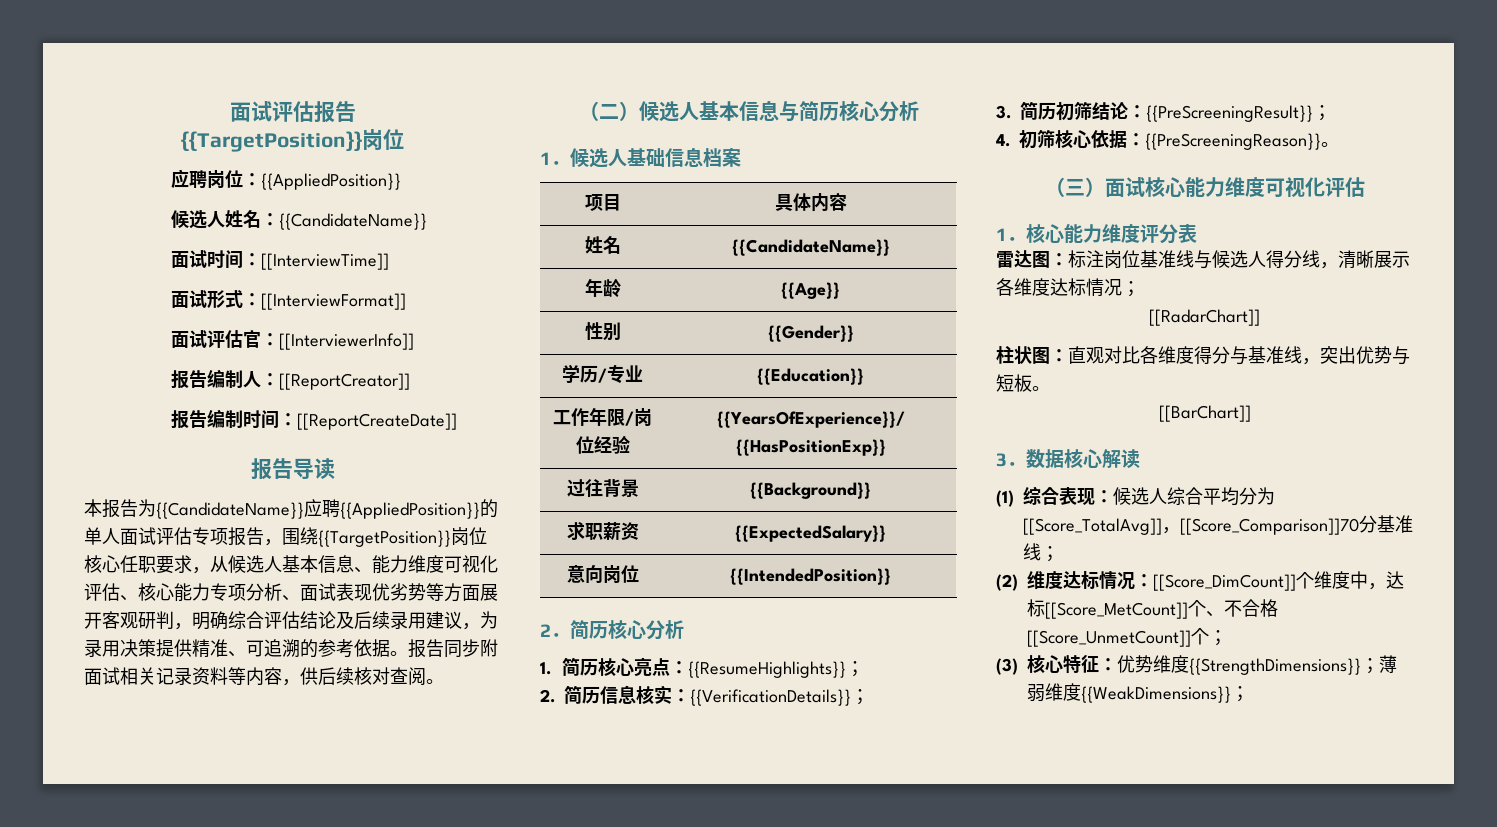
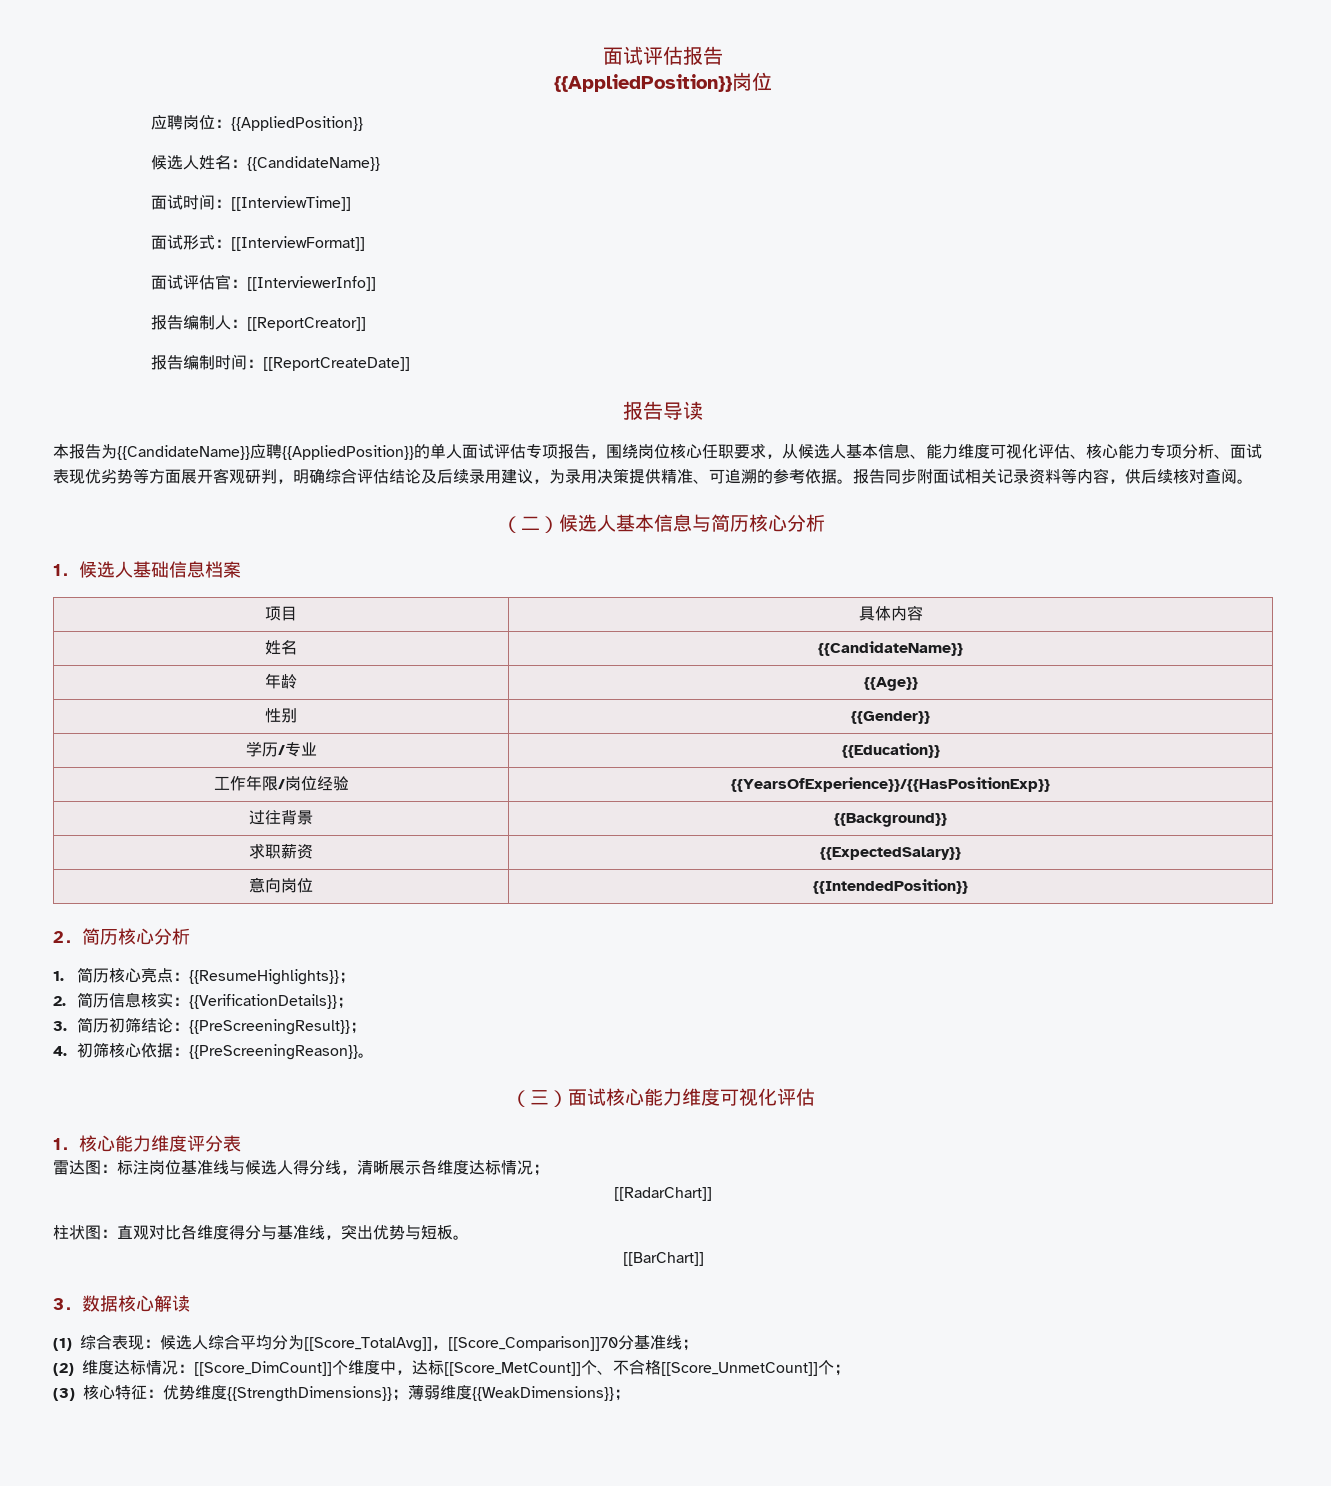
[181,131,362,152] {{TargetPosition}} -> [554,74,732,92] {{AppliedPosition}}
[318,530,451,547] {{TargetPosition}} -> (638, 451) none

